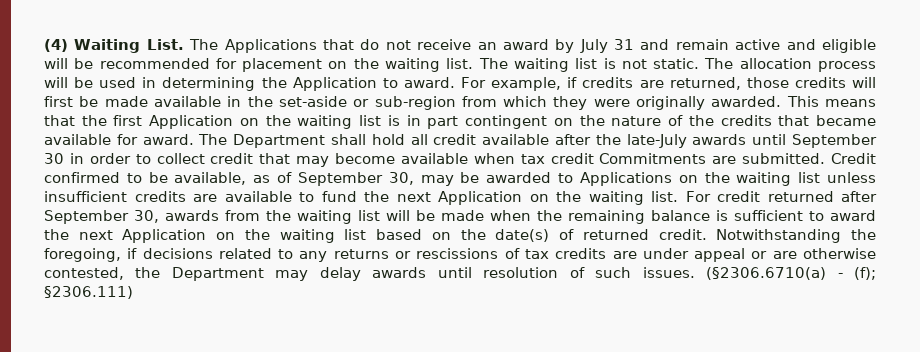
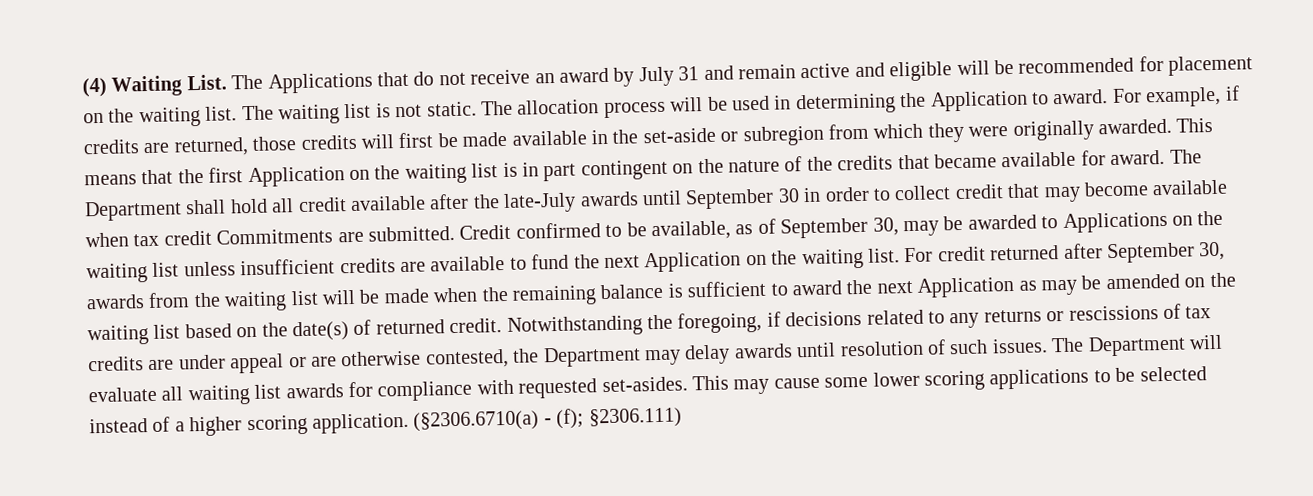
[374,96,456,110] sub-region -> [742,125,824,147] subregion
(207, 236) none -> [1018,273,1180,296] as may be amended
(695, 272) none -> [1051,334,1223,357] [88,366,1207,406] [89,412,409,437] The Department will evaluate all waiting list awards for compliance with requested set-asides. This may cause some lower scoring applications to be selected instead of a higher scoring application.

